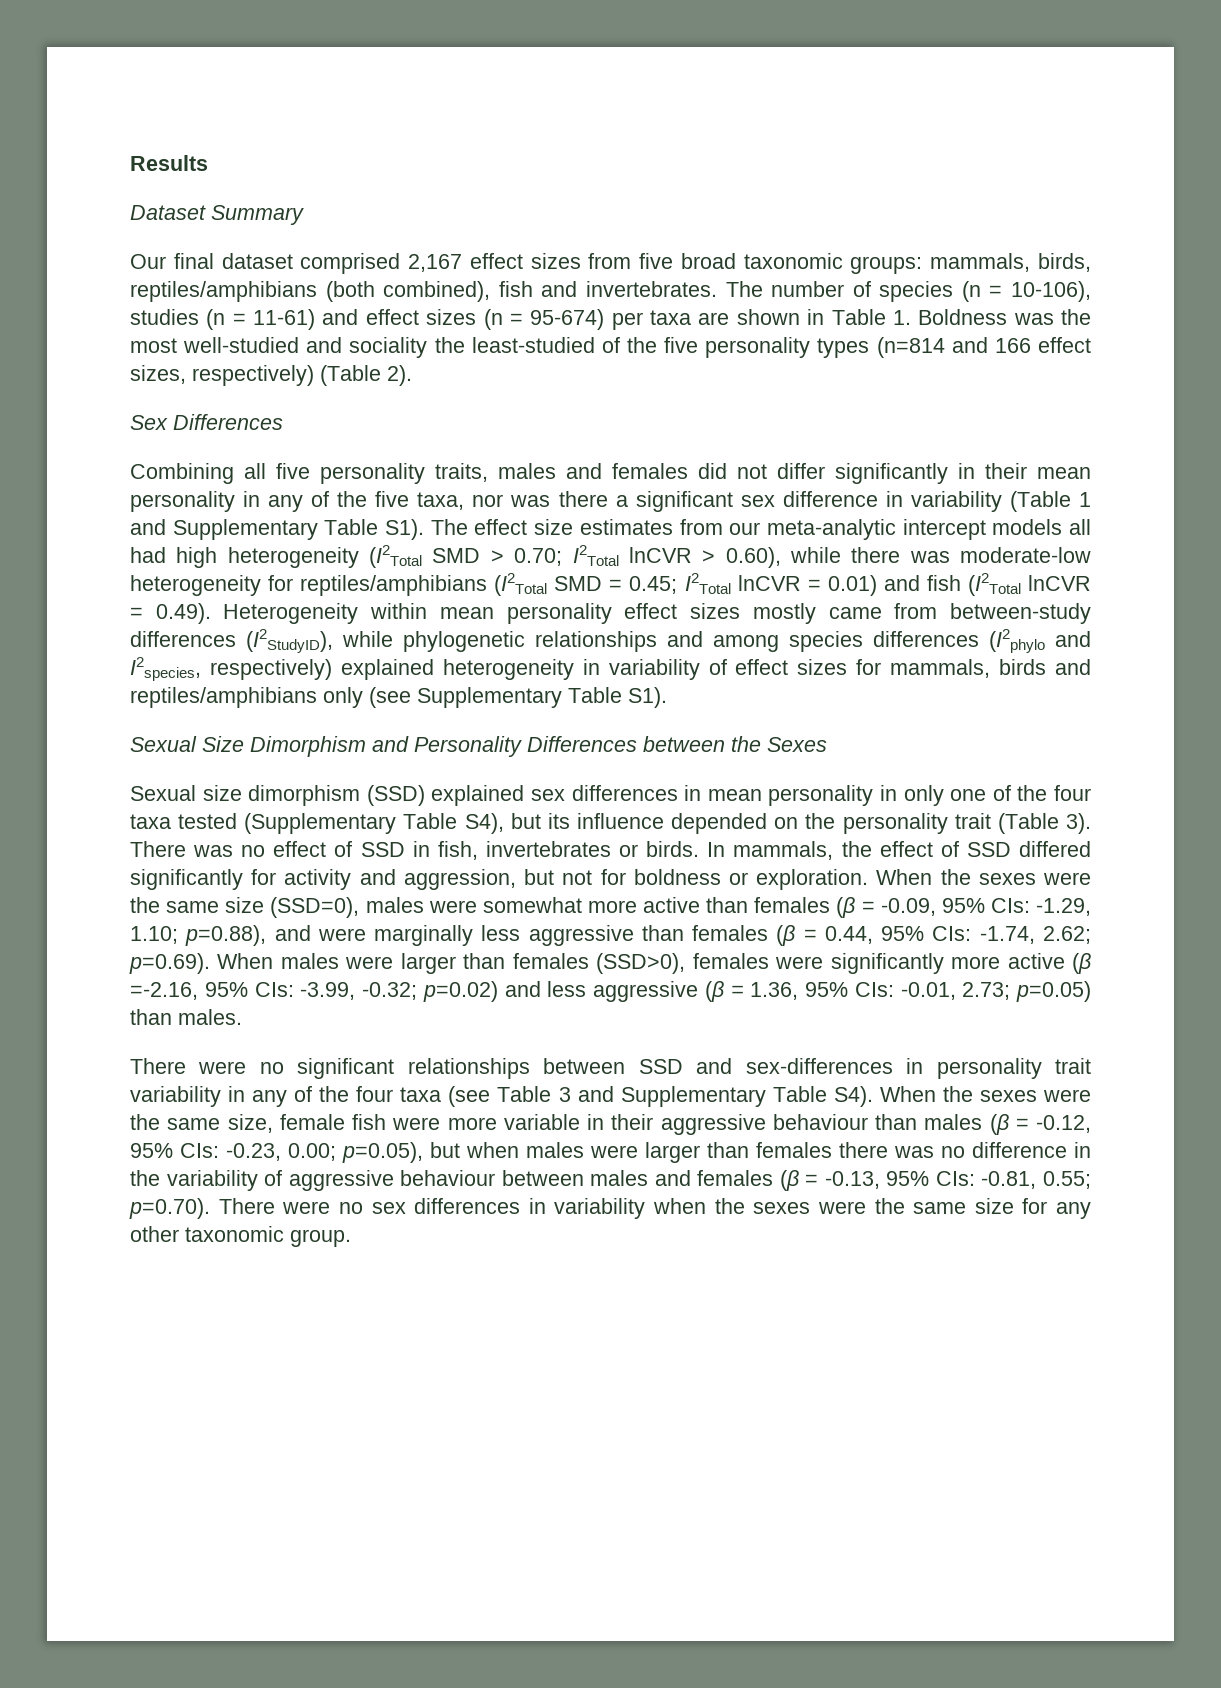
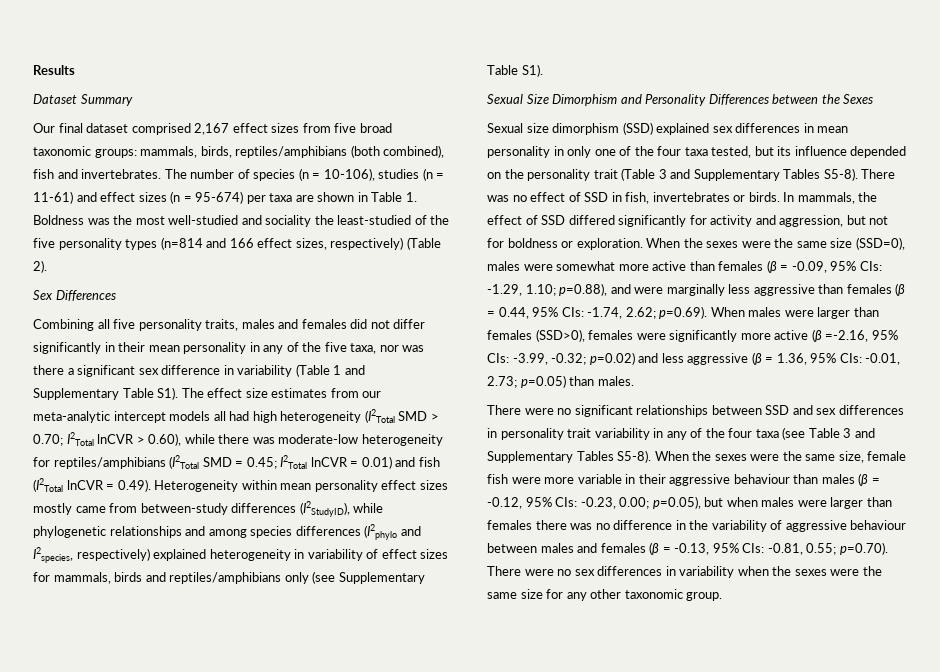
[178,813,504,834] tested (Supplementary Table S4), -> [711,146,752,158] tested,
[1066,813,1091,834] 3). -> [658,168,858,181] 3 and Supplementary Tables S5-8).
[745,1058,893,1074] sex-differences -> [816,405,904,415] sex differences
[772,1086,873,1107] Table S4). -> [576,450,652,463] Tables S5-8).

